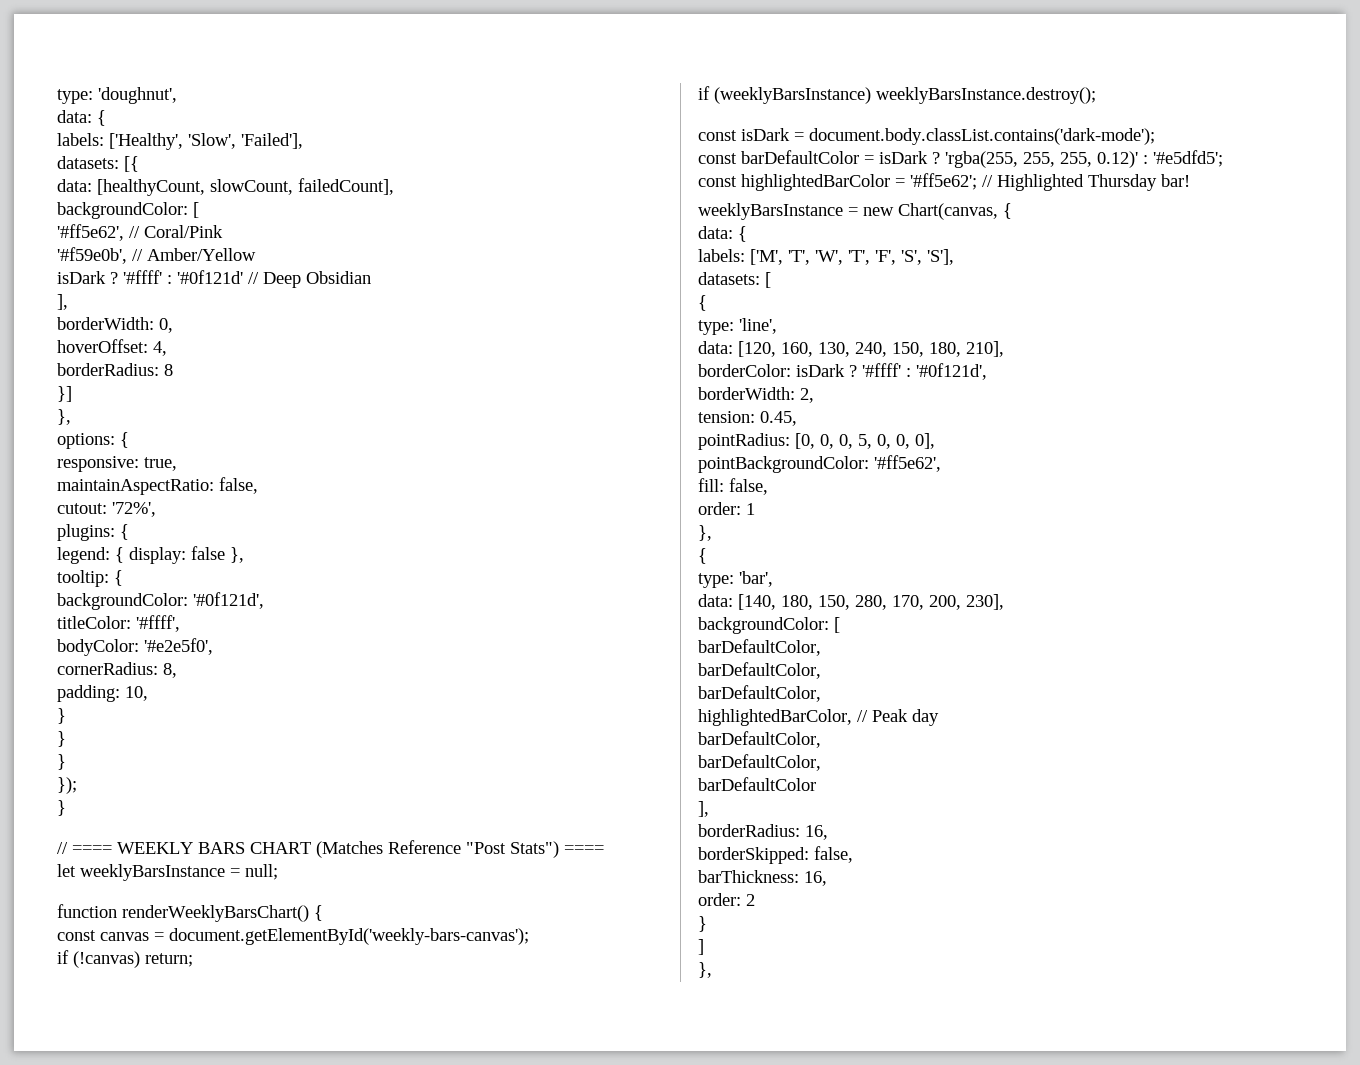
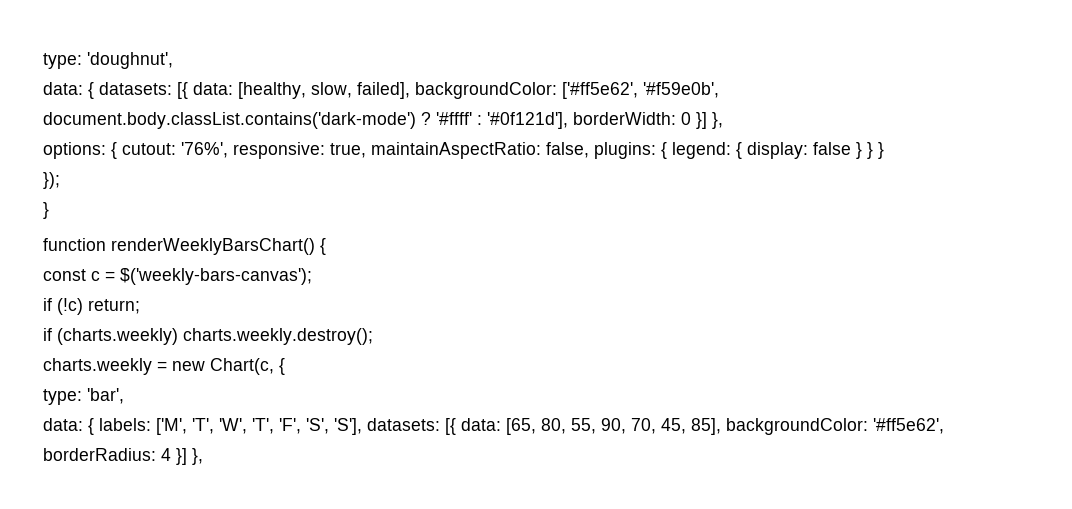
[57,133,303,150] [57,156,139,172] [57,178,394,196] [57,202,199,219] [57,224,223,241] [57,247,256,264] [57,270,371,288] [57,294,68,310] [57,317,173,333] [57,339,167,356] [57,363,173,376] [57,386,72,402] // labels: ['Healthy', 'Slow', 'Failed'], // datasets: [{ // data: [healthyCount, slowCount, failedCount], // backgroundColor: [ // '#ff5e62', // Coral/Pink // '#f59e0b', // Amber/Yellow // isDark ? '#ffff' : '#0f121d' // Deep Obsidian // ], // borderWidth: 0, // hoverOffset: 4, // borderRadius: 8 // }] // -> [99,82,719,99] [43,112,707,129] datasets: [{ data: [healthy, slow, failed], backgroundColor: ['#ff5e62', '#f59e0b', document.body.classList.contains('dark-mode') ? '#ffff' : '#0f121d'], borderWidth: 0 }]
(129, 440) // -> [122,142,228,158] cutout: '76%',
(177, 464) // -> (366, 150) none
[57,502,156,517] // cutout: '72%', // -> (589, 150) none
(129, 532) // -> (667, 150) none
[230,547,244,563] [57,570,123,587] [57,592,264,610] [57,615,180,632] [57,638,213,656] [57,662,177,678] [57,685,148,702] [57,708,66,724] [57,731,66,747] }, // tooltip: { // backgroundColor: '#0f121d', // titleColor: '#ffff', // bodyColor: '#e2e5f0', // cornerRadius: 8, // padding: 10, // } // } // -> [856,142,873,159] } }
[57,840,604,858] [57,864,278,881] // // ==== WEEKLY BARS CHART (Matches Reference "Post Stats") ==== // let weeklyBarsInstance = null; -> (49, 210) none
[100,928,529,945] [57,950,140,968] canvas = document.getElementById('weekly-bars-canvas'); // if (!canvas) -> [91,268,312,285] [43,298,83,315] c = $('weekly-bars-canvas'); // if (!c)
[714,87,1096,104] [698,128,1155,145] [698,150,1223,168] [698,173,1190,191] [698,203,843,220] (weeklyBarsInstance) weeklyBarsInstance.destroy(); // const isDark = document.body.classList.contains('dark-mode'); // const barDefaultColor = isDark ? 'rgba(255, 255, 255, 0.12)' : '#e5dfd5'; // const highlightedBarColor = '#ff5e62'; // Highlighted Thursday bar! // weeklyBarsInstance -> [57,328,373,345] [43,358,152,375] (charts.weekly) charts.weekly.destroy(); // charts.weekly
[898,203,1012,220] [698,226,747,242] Chart(canvas, { // data: { // -> [210,358,285,375] [43,388,124,405] [43,418,94,435] Chart(c, { // type: 'bar', // data: {
[698,272,771,288] [698,295,707,311] [698,318,777,335] [698,341,1004,357] [698,363,987,380] [698,387,814,403] [698,411,797,426] [698,433,935,450] [698,455,941,473] [698,478,768,495] [698,502,755,515] [698,525,712,541] [698,548,707,564] [698,571,773,588] [698,594,1004,610] [698,617,840,634] [698,639,821,656] [698,662,821,679] [698,685,821,702] [698,709,939,726] [698,731,821,748] [698,754,821,771] [698,777,816,791] [698,801,709,817] [698,824,828,840] [698,846,853,864] [698,870,827,886] [698,893,755,906] [698,916,707,932] [698,939,704,955] // datasets: [ // { // type: 'line', // data: [120, 160, 130, 240, 150, 180, 210], // borderColor: isDark ? '#ffff' : '#0f121d', // borderWidth: 2, // tension: 0.45, // pointRadius: [0, 0, 0, 5, 0, 0, 0], // pointBackgroundColor: '#ff5e62', // fill: false, // order: 1 // }, // { // type: 'bar', // data: [140, 180, 150, 280, 170, 200, 230], // backgroundColor: [ // barDefaultColor, // barDefaultColor, // barDefaultColor, // highlightedBarColor, // Peak day // barDefaultColor, // barDefaultColor, // barDefaultColor // ], // borderRadius: 16, // borderSkipped: false, // barThickness: 16, // order: 2 // } // ] // -> [367,418,944,435] [43,448,187,465] datasets: [{ data: [65, 80, 55, 90, 70, 45, 85], backgroundColor: '#ff5e62', borderRadius: 4 }]

